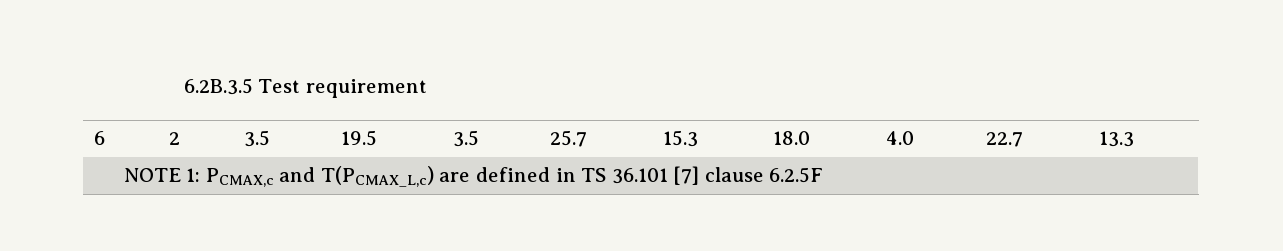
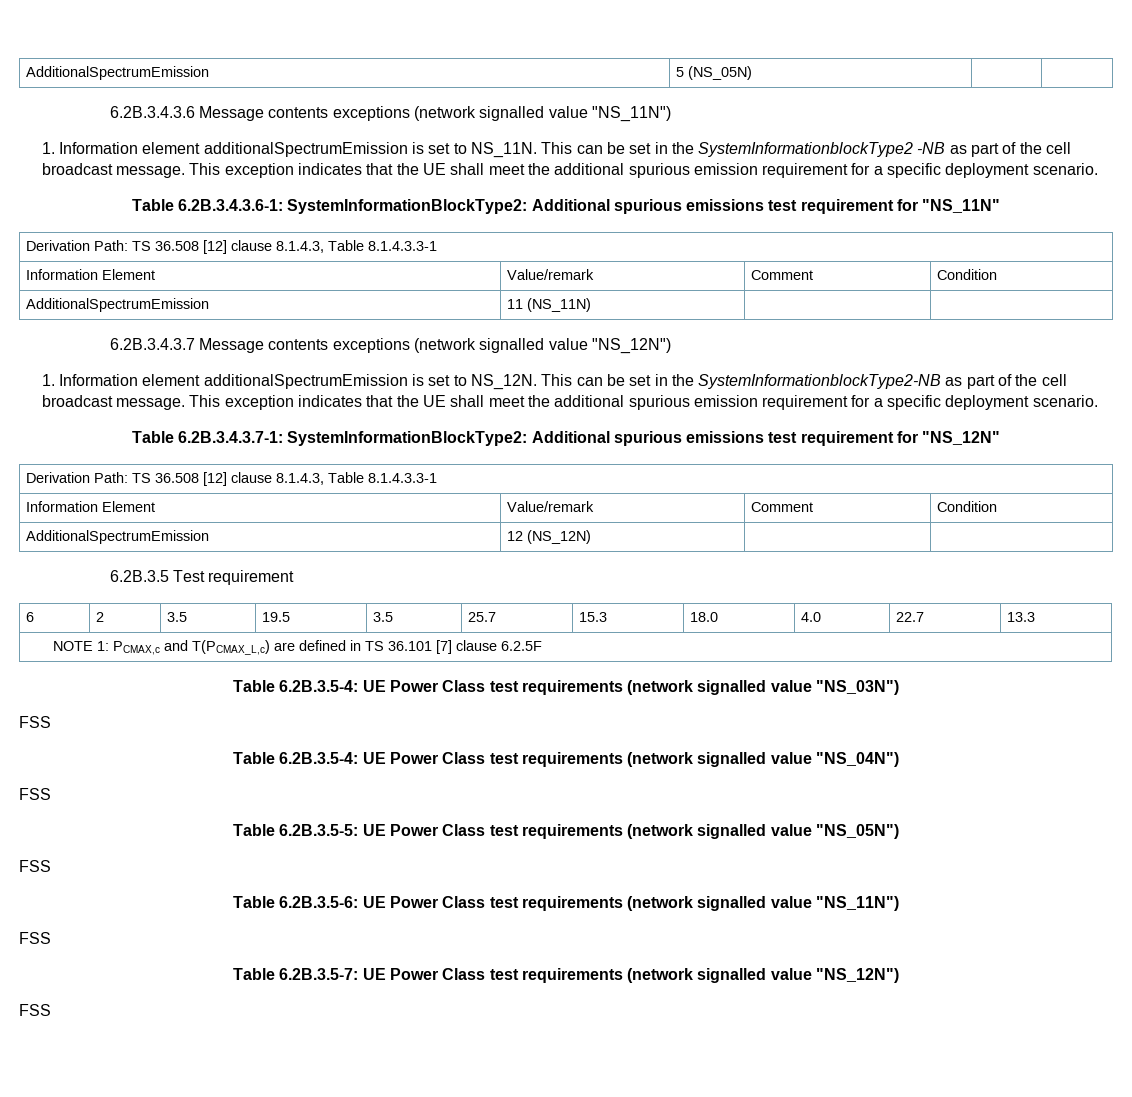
(183, 86) none -> [25,66,209,80] [675,66,752,80] [109,106,671,122] [41,142,1072,158] [41,163,1098,178] [131,199,1001,214] [25,240,437,254] [25,269,155,280] [506,269,594,280] [750,270,813,280] [936,269,997,280] [25,298,209,312] [506,298,591,312] [109,338,671,354] [41,374,1067,390] [41,395,1098,410] [131,431,1001,446] [25,472,437,486] [25,501,155,512] [506,501,594,512] [750,502,813,512] [936,501,997,512] [25,530,209,544] [506,530,591,544] AdditionalSpectrumEmission | 5 (NS_05N) | | // 6.2B.3.4.3.6 Message contents exceptions (network signalled value "NS_11N") // 1. Information element additionalSpectrumEmission is set to NS_11N. This can be set in the SystemInformationblockType2 -NB as part of the cell broadcast message. This exception indicates that the UE shall meet the additional spurious emission requirement for a specific deployment scenario. // Table 6.2B.3.4.3.6-1: SystemInformationBlockType2: Additional spurious emissions test requirement for "NS_11N" // Derivation Path: TS 36.508 [12] clause 8.1.4.3, Table 8.1.4.3.3-1 // Information Element | Value/remark | Comment | Condition // AdditionalSpectrumEmission | 11 (NS_11N) | | // 6.2B.3.4.3.7 Message contents exceptions (network signalled value "NS_12N") // 1. Information element additionalSpectrumEmission is set to NS_12N. This can be set in the SystemInformationblockType2-NB as part of the cell broadcast message. This exception indicates that the UE shall meet the additional spurious emission requirement for a specific deployment scenario. // Table 6.2B.3.4.3.7-1: SystemInformationBlockType2: Additional spurious emissions test requirement for "NS_12N" // Derivation Path: TS 36.508 [12] clause 8.1.4.3, Table 8.1.4.3.3-1 // Information Element | Value/remark | Comment | Condition // AdditionalSpectrumEmission | 12 (NS_12N) | | //
(824, 175) none -> [232,680,900,695] [19,716,51,728] [232,752,900,767] [19,788,51,800] [232,824,900,839] [19,860,51,872] [232,896,900,911] [19,932,51,944] [232,968,900,983] [19,1004,51,1016] // Table 6.2B.3.5-4: UE Power Class test requirements (network signalled value "NS_03N") // FSS // Table 6.2B.3.5-4: UE Power Class test requirements (network signalled value "NS_04N") // FSS // Table 6.2B.3.5-5: UE Power Class test requirements (network signalled value "NS_05N") // FSS // Table 6.2B.3.5-6: UE Power Class test requirements (network signalled value "NS_11N") // FSS // Table 6.2B.3.5-7: UE Power Class test requirements (network signalled value "NS_12N") // FSS

